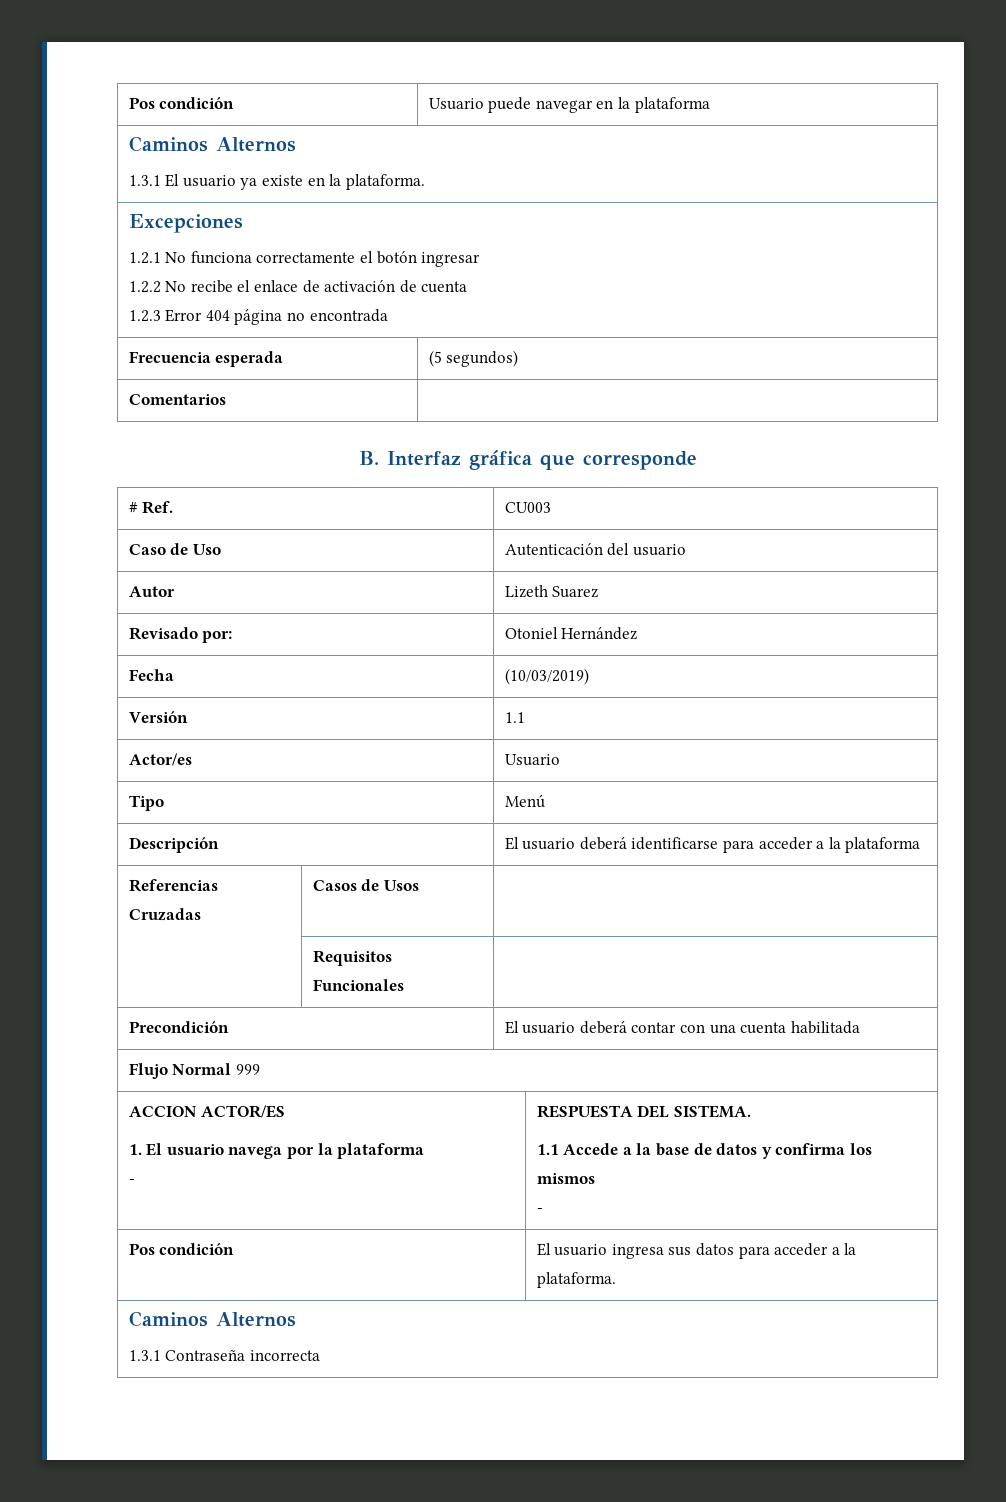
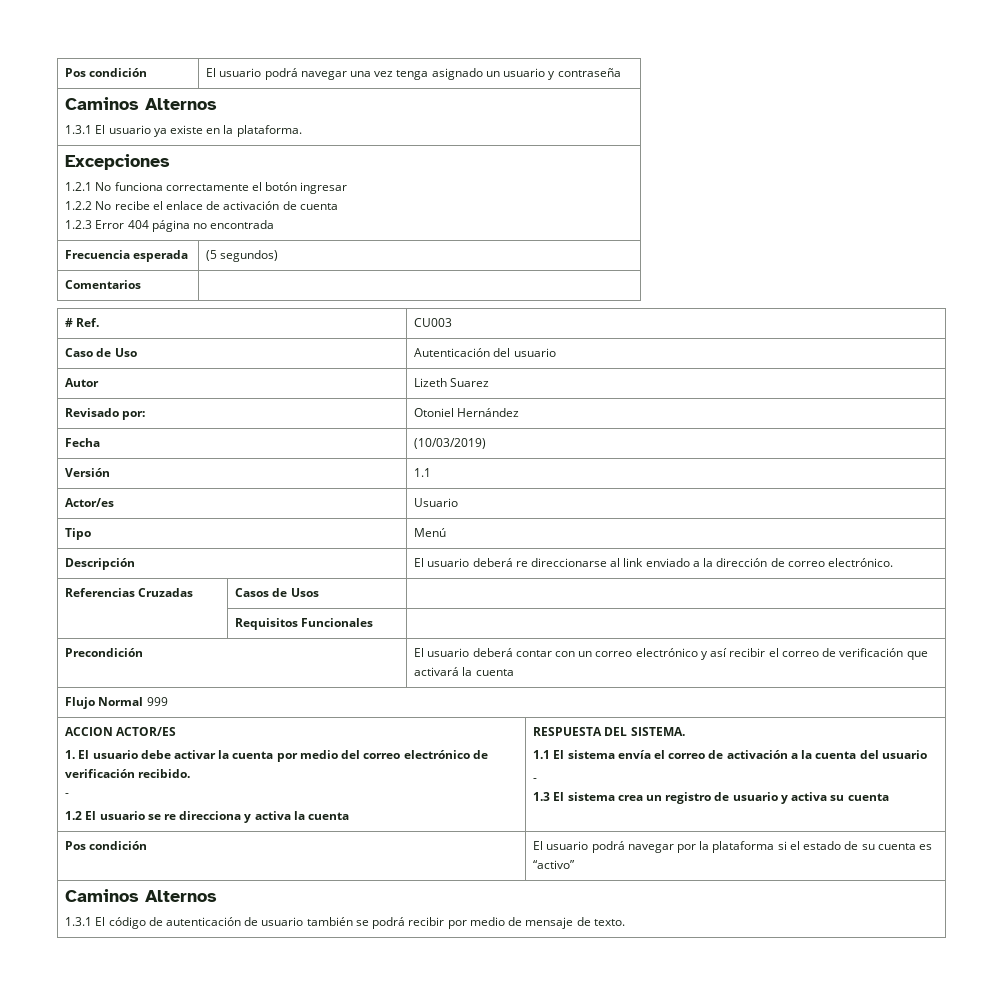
[128,97,235,109] [428,97,710,113] Pos condición | Usuario puede navegar en la plataforma -> [65,68,148,77] [206,68,621,80] Pos condición | El usuario podrá navegar una vez tenga asignado un usuario y contraseña
[358,450,697,470] // B. Interfaz gráfica que corresponde -> (142, 284) none
[631,837,921,853] identificarse para acceder a la plataforma -> [515,558,894,567] re direccionarse al link enviado a la dirección de correo electrónico.
[709,1021,860,1034] una cuenta habilitada -> [578,648,928,660] [414,667,514,676] un correo electrónico y así recibir el correo de verificación que activará la cuenta
[228,1143,425,1159] [128,1179,135,1184] [536,1105,751,1118] [536,1143,872,1159] [536,1173,595,1184] [536,1208,543,1213] [128,1243,235,1255] [536,1243,857,1259] [536,1272,616,1288] [128,1311,296,1327] [128,1350,320,1361] navega por la plataforma // - | RESPUESTA DEL SISTEMA. // 1.1 Accede a la base de datos y confirma los mismos // - // Pos condición | El usuario ingresa sus datos para acceder a la plataforma. // Caminos Alternos // 1.3.1 Contraseña incorrecta -> [140,750,488,762] [65,769,191,778] [65,793,70,797] [65,811,350,823] [533,727,685,736] [533,750,927,759] [533,778,538,782] [533,792,889,804] [65,841,148,850] [533,841,933,853] [533,860,576,869] [65,889,218,902] [65,917,625,929] debe activar la cuenta por medio del correo electrónico de verificación recibido. // - // 1.2 El usuario se re direcciona y activa la cuenta | RESPUESTA DEL SISTEMA. // 1.1 El sistema envía el correo de activación a la cuenta del usuario // - // 1.3 El sistema crea un registro de usuario y activa su cuenta // Pos condición | El usuario podrá navegar por la plataforma si el estado de su cuenta es “activo” // Caminos Alternos // 1.3.1 El código de autenticación de usuario también se podrá recibir por medio de mensaje de texto.

